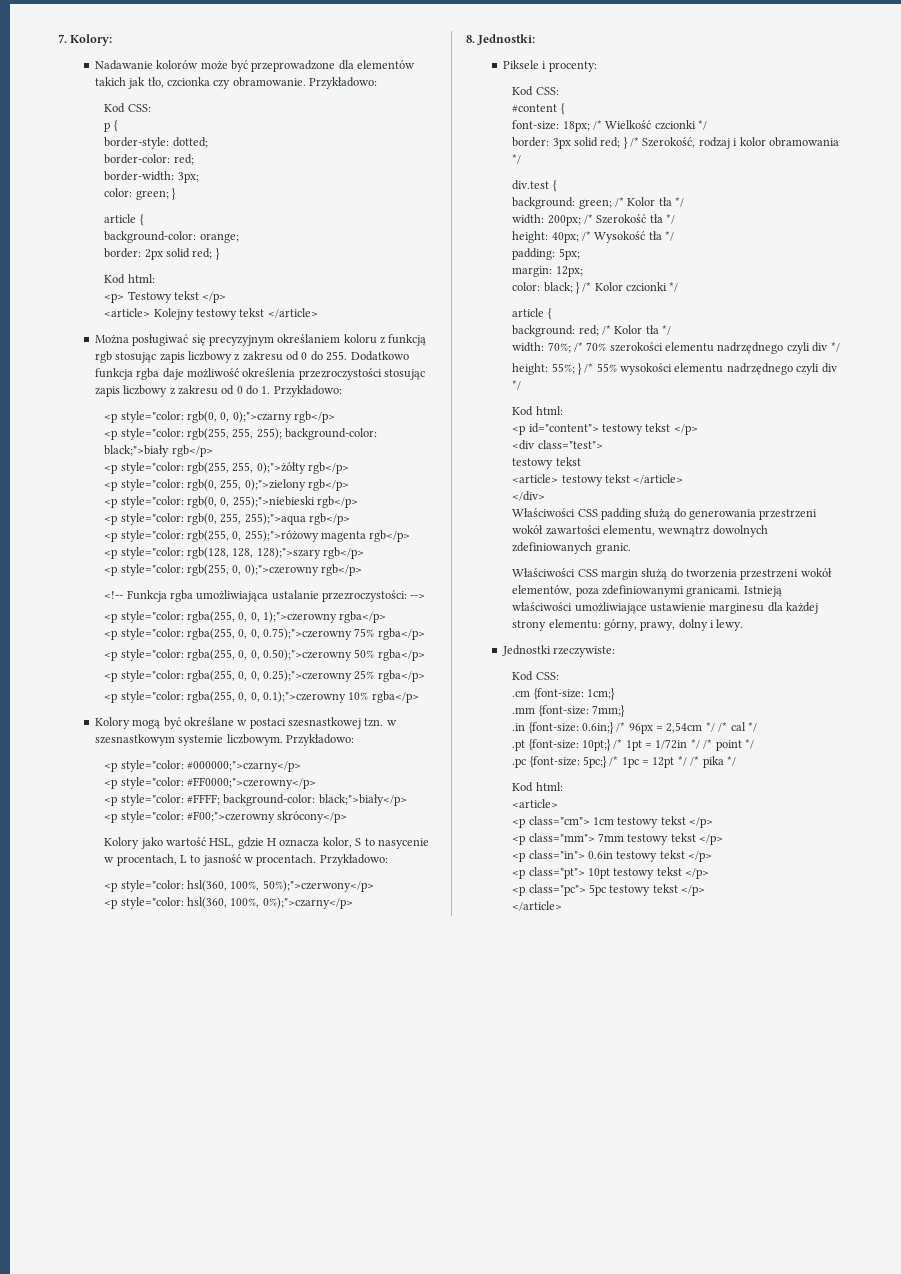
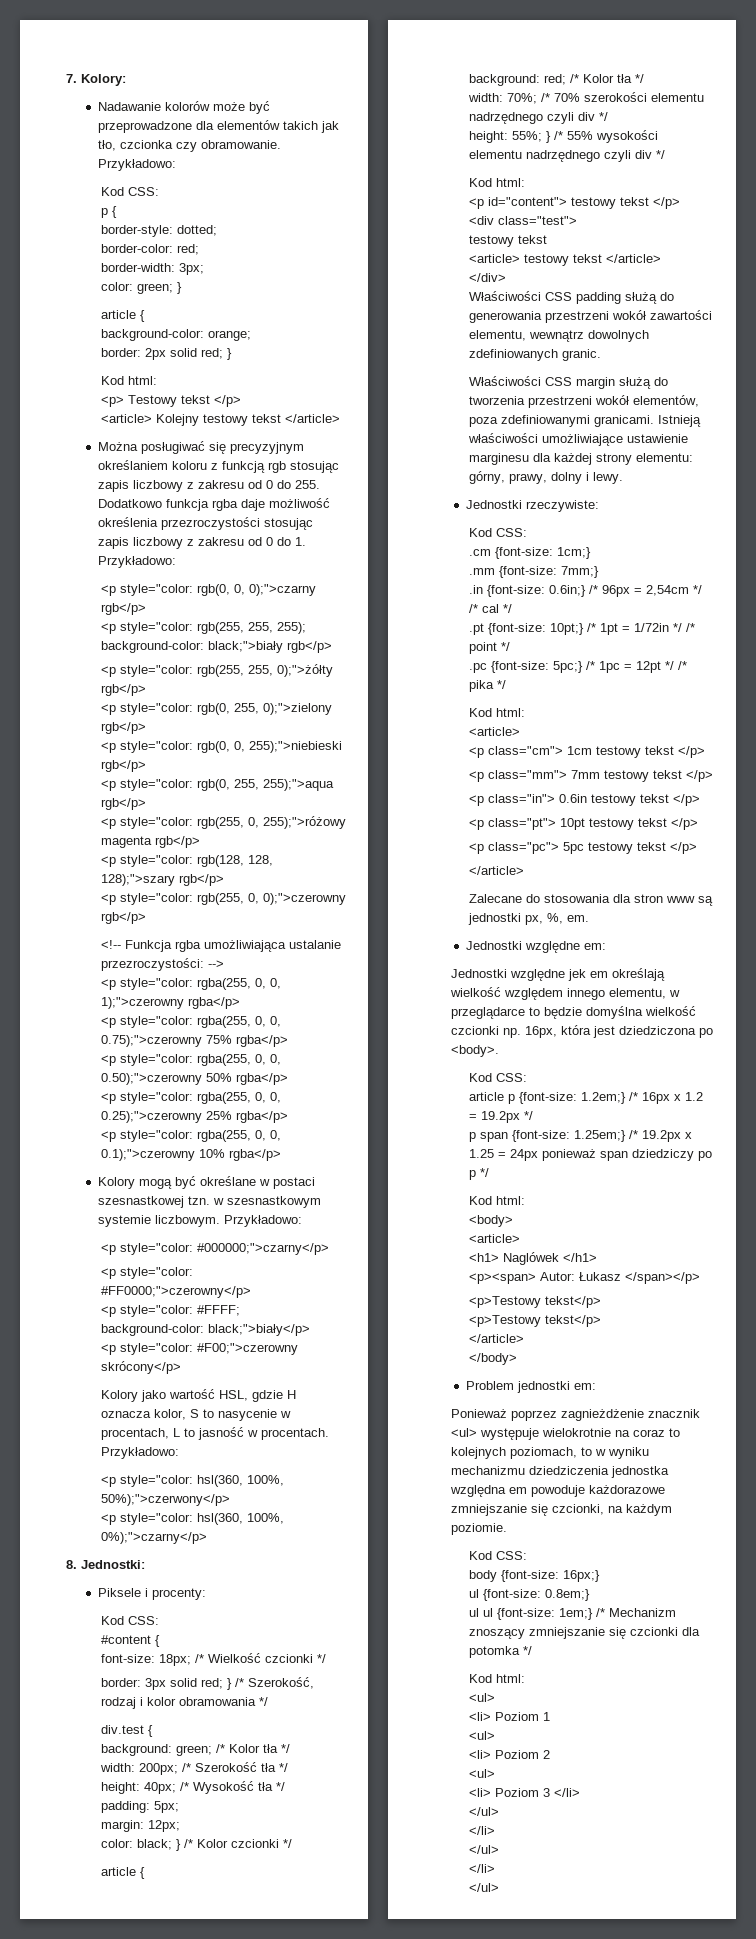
(563, 906) none -> [468,894,713,906] [467,913,589,925] [465,941,606,953] [451,968,666,981] [450,987,681,1000] [451,1006,697,1019] [451,1025,714,1038] [451,1045,500,1057] [468,1073,527,1082] [468,1092,703,1104] [468,1111,533,1123] [468,1130,692,1142] [468,1149,712,1161] [468,1168,489,1180] [468,1196,525,1205] [468,1215,513,1227] [468,1234,520,1243] [468,1252,597,1265] [468,1272,700,1284] [468,1296,601,1308] [468,1315,601,1327] [468,1334,524,1343] [468,1353,517,1365] [465,1381,596,1393] [451,1409,701,1421] [451,1428,681,1440] [451,1447,650,1459] [451,1466,670,1478] [450,1485,666,1497] [451,1504,673,1516] [451,1523,508,1535] [468,1551,527,1560] [468,1570,600,1582] [468,1589,590,1601] [468,1608,676,1620] [468,1627,700,1639] [468,1646,532,1658] [468,1674,525,1683] [468,1693,495,1702] [468,1712,550,1721] [468,1731,495,1740] [468,1750,550,1759] [468,1769,495,1778] [468,1788,580,1797] [468,1807,499,1816] [468,1826,495,1835] [468,1845,499,1854] [468,1864,495,1873] [468,1883,499,1892] // Zalecane do stosowania dla stron www są jednostki px, %, em. // Jednostki względne em: // Jednostki względne jek em określają wielkość względem innego elementu, w przeglądarce to będzie domyślna wielkość czcionki np. 16px, która jest dziedziczona po <body>. // Kod CSS: // article p {font-size: 1.2em;} /* 16px x 1.2 = 19.2px */ // p span {font-size: 1.25em;} /* 19.2px x 1.25 = 24px ponieważ span dziedziczy po p */ // Kod html: // <body> // <article> // <h1> Naglówek </h1> // <p><span> Autor: Łukasz </span></p> // <p>Testowy tekst</p> // <p>Testowy tekst</p> // </article> // </body> // Problem jednostki em: // Ponieważ poprzez zagnieżdżenie znacznik <ul> występuje wielokrotnie na coraz to kolejnych poziomach, to w wyniku mechanizmu dziedziczenia jednostka względna em powoduje każdorazowe zmniejszanie się czcionki, na każdym poziomie. // Kod CSS: // body {font-size: 16px;} // ul {font-size: 0.8em;} // ul ul {font-size: 1em;} /* Mechanizm znoszący zmniejszanie się czcionki dla potomka */ // Kod html: // <ul> // <li> Poziom 1 // <ul> // <li> Poziom 2 // <ul> // <li> Poziom 3 </li> // </ul> // </li> // </ul> // </li> // </ul>

